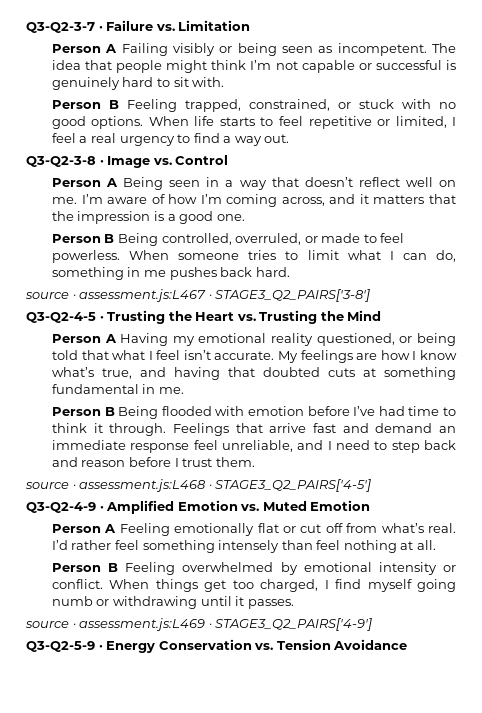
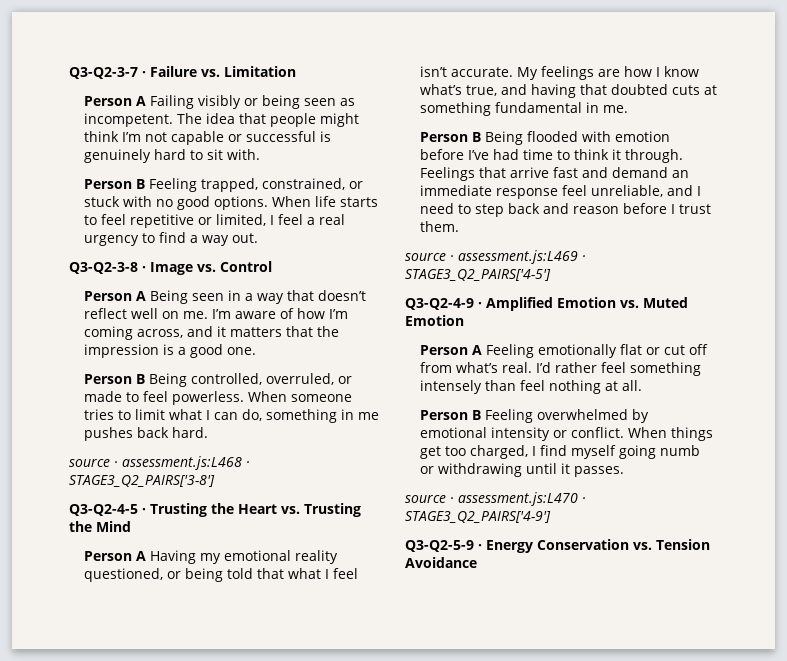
[79,289,207,302] assessment.js:L467 -> [122,456,242,470] assessment.js:L468
[79,479,207,492] assessment.js:L468 -> [458,250,578,264] assessment.js:L469
[79,618,206,631] assessment.js:L469 -> [458,492,578,506] assessment.js:L470

